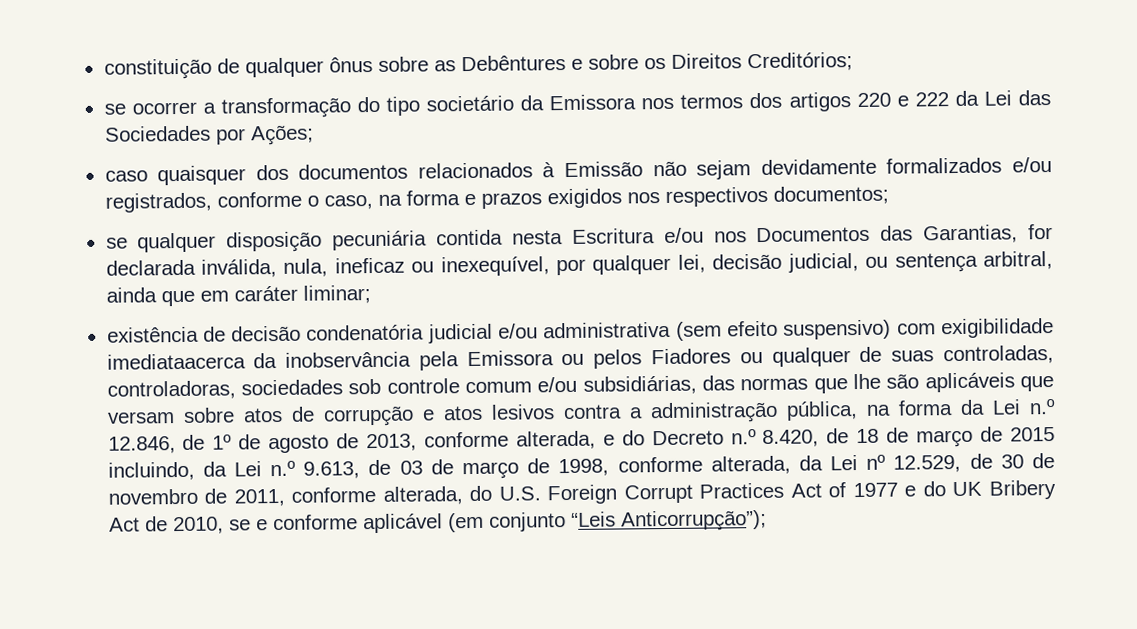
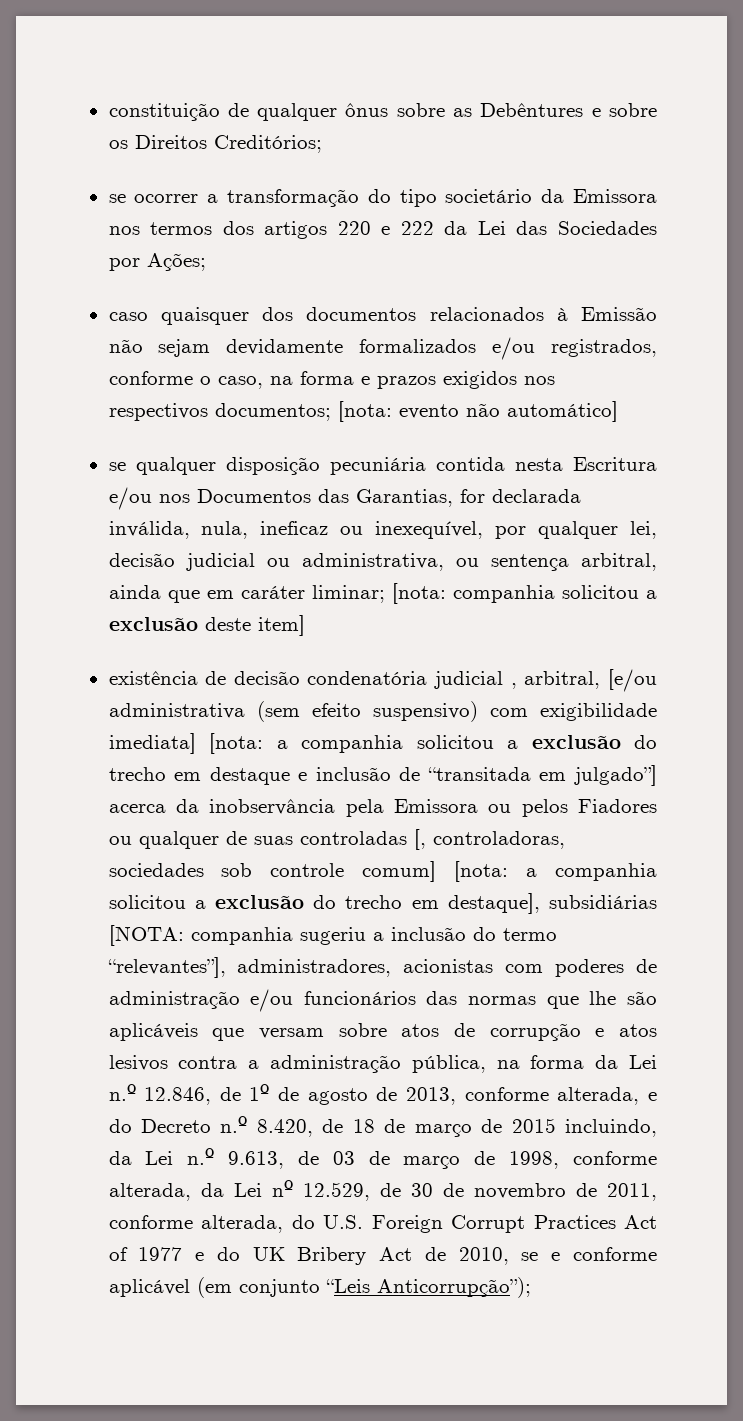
(889, 195) none -> [337,401,618,422] [nota: evento não automático]
[787,253,859,273] judicial, -> [185,553,444,571] judicial ou administrativa,
(371, 294) none -> [391,583,657,604] [108,615,305,636] [nota: companhia solicitou a exclusão deste item]
[498,323,539,339] e/ou -> [510,669,658,692] , arbitral, [e/ou
[106,353,246,370] imediataacerca -> [108,733,657,754] [108,765,657,786] [108,804,166,813] imediata] [nota: a companhia solicitou a exclusão do trecho em destaque e inclusão de “transitada em julgado”] acerca
[943,344,1055,365] controladas, -> [299,829,426,850] controladas [,
[464,375,697,395] comum e/ou subsidiárias, -> [362,861,658,882] [108,893,657,914] [108,925,557,946] [107,957,657,978] [108,989,416,1012] comum] [nota: a companhia solicitou a exclusão do trecho em destaque], subsidiárias [NOTA: companhia sugeriu a inclusão do termo “relevantes”], administradores, acionistas com poderes de administração e/ou funcionários

